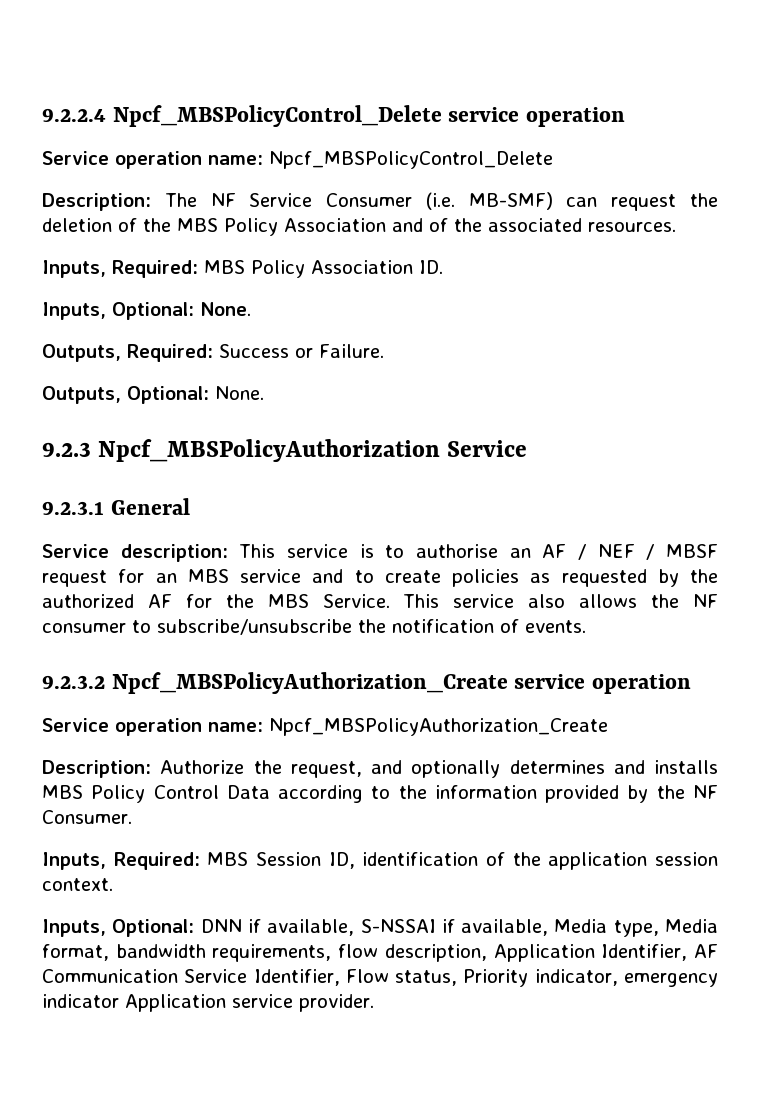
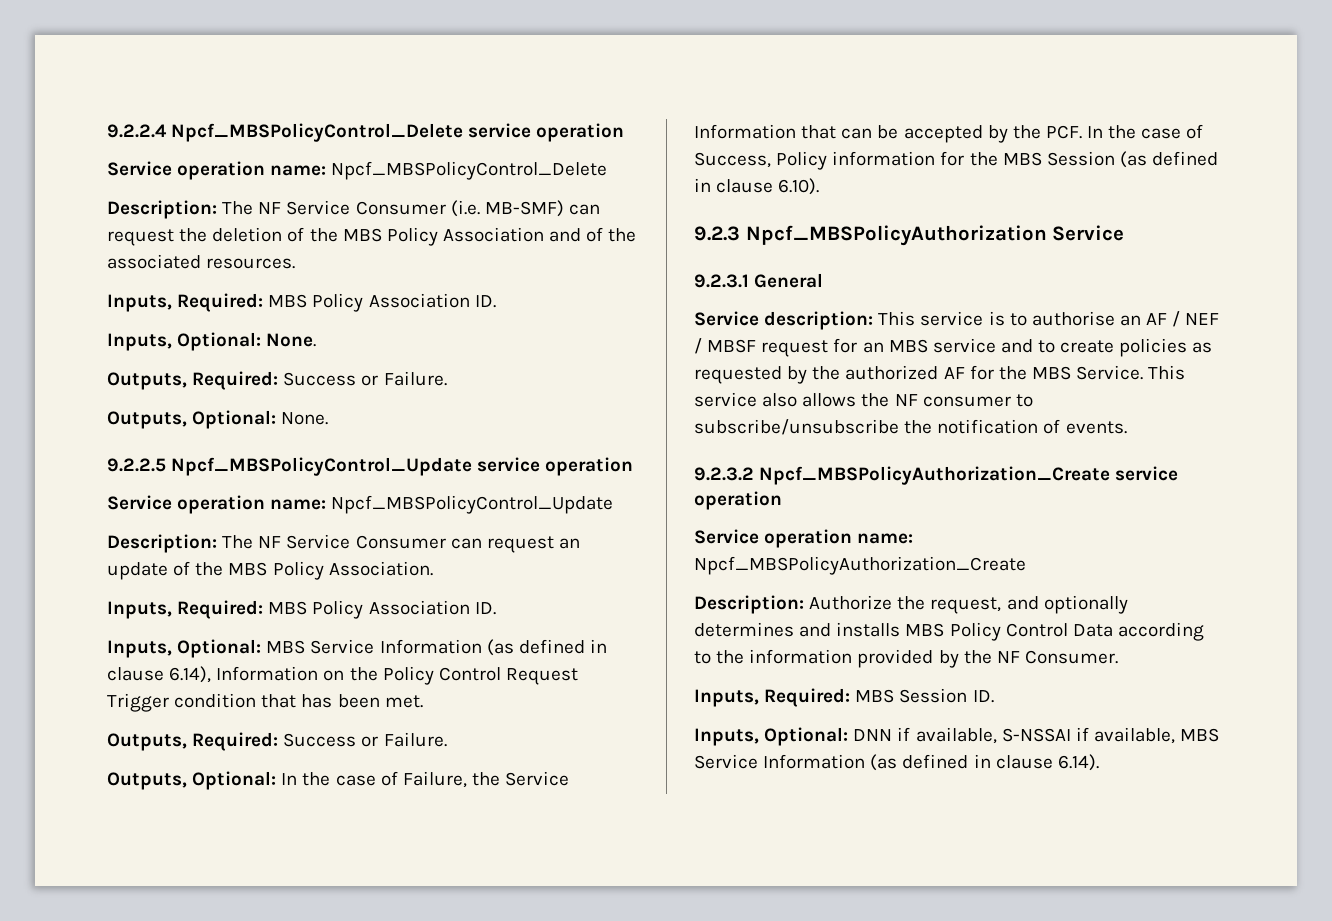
(264, 393) none -> [107,457,634,476] [107,495,614,514] [107,534,580,553] [107,561,433,580] [107,600,496,619] [107,639,607,658] [107,666,578,685] [107,693,423,712] [107,732,447,751] [107,771,570,790] [694,124,1204,143] [694,151,1219,170] [694,178,820,195] // 9.2.2.5 Npcf_MBSPolicyControl_Update service operation // Service operation name: Npcf_MBSPolicyControl_Update // Description: The NF Service Consumer can request an update of the MBS Policy Association. // Inputs, Required: MBS Policy Association ID. // Inputs, Optional: MBS Service Information (as defined in clause 6.14), Information on the Policy Control Request Trigger condition that has been met. // Outputs, Required: Success or Failure. // Outputs, Optional: In the case of Failure, the Service Information that can be accepted by the PCF. In the case of Success, Policy information for the MBS Session (as defined in clause 6.10).
[328,852,719,870] [42,878,113,891] ID, identification of the application session context. -> [972,690,994,703] ID.
[554,919,718,937] [42,944,718,962] [42,969,718,987] [42,994,374,1012] Media type, Media format, bandwidth requirements, flow description, Application Identifier, AF Communication Service Identifier, Flow status, Priority indicator, emergency indicator Application service provider. -> [1180,728,1220,742] [694,754,1099,771] MBS Service Information (as defined in clause 6.14).

